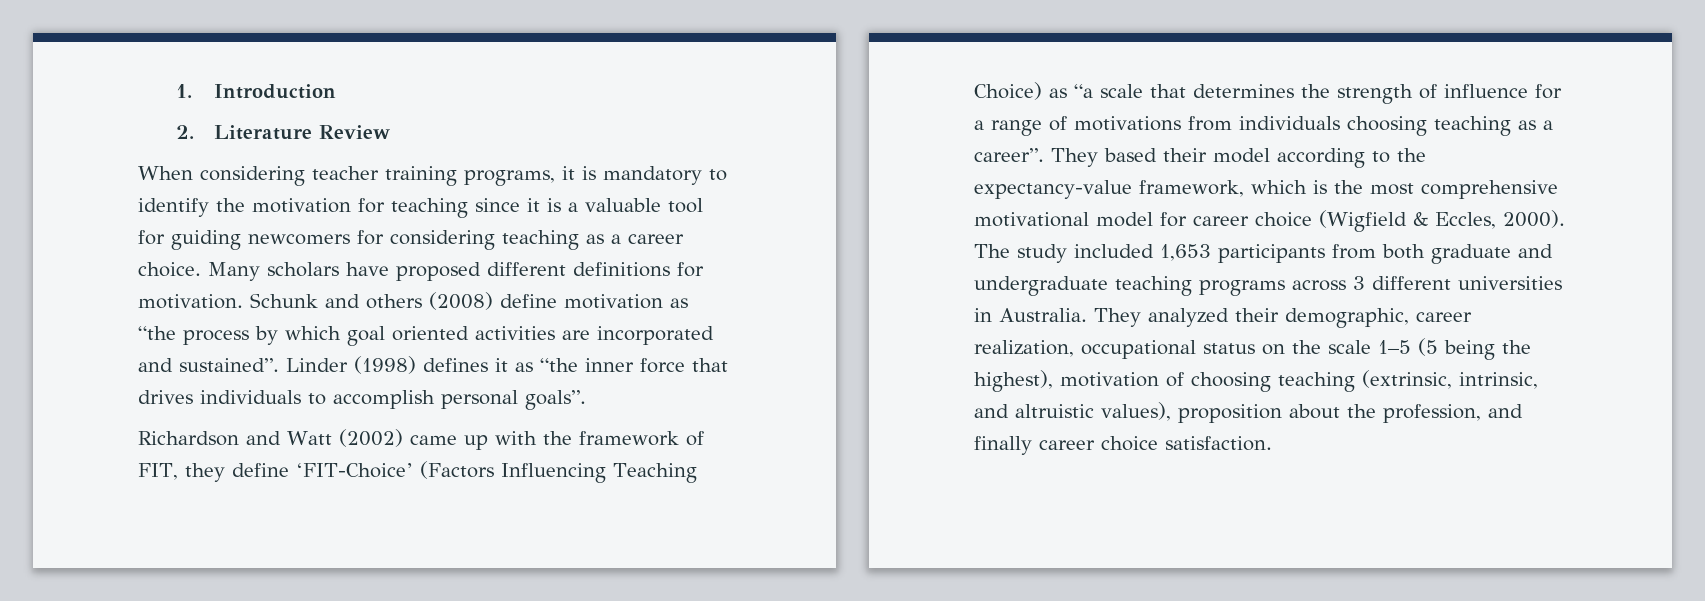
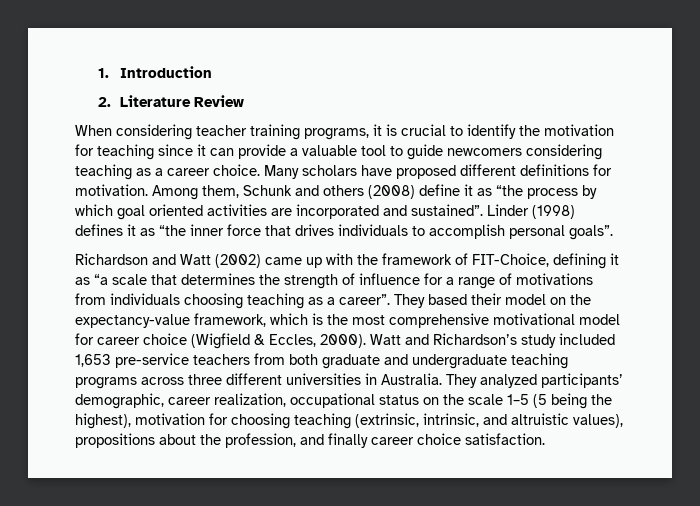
[603,166,702,185] mandatory -> [401,124,446,136] crucial
[547,198,561,212] is -> [210,144,286,159] can provide
[138,230,384,250] for guiding newcomers for -> [390,144,522,160] to guide newcomers
(243, 301) none -> [152,185,239,200] Among them,
[564,294,663,309] motivation -> [464,184,473,196] it
[138,461,697,483] [974,82,1042,100] FIT, they define ‘FIT-Choice’ (Factors Influencing Teaching Choice) -> [472,253,619,269] FIT-Choice, defining it
[1277,148,1390,168] according to -> [550,297,566,305] on
[974,244,1010,258] The -> [370,333,517,345] Watt and Richardson’s
[1218,244,1325,263] participants -> [115,353,250,368] pre-service teachers
[1353,276,1365,290] 3 -> [188,374,222,385] three
[1235,308,1279,322] their -> [541,373,623,388] participants’
[1166,372,1184,387] of -> [209,413,228,425] for
[1178,404,1282,423] proposition -> [75,433,155,448] propositions

